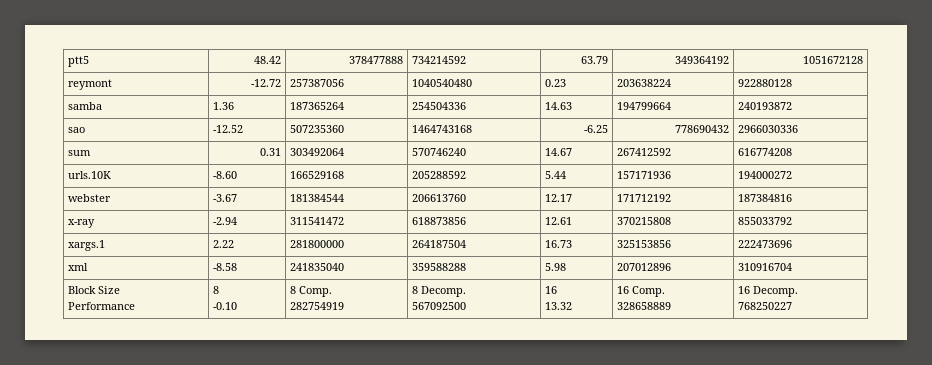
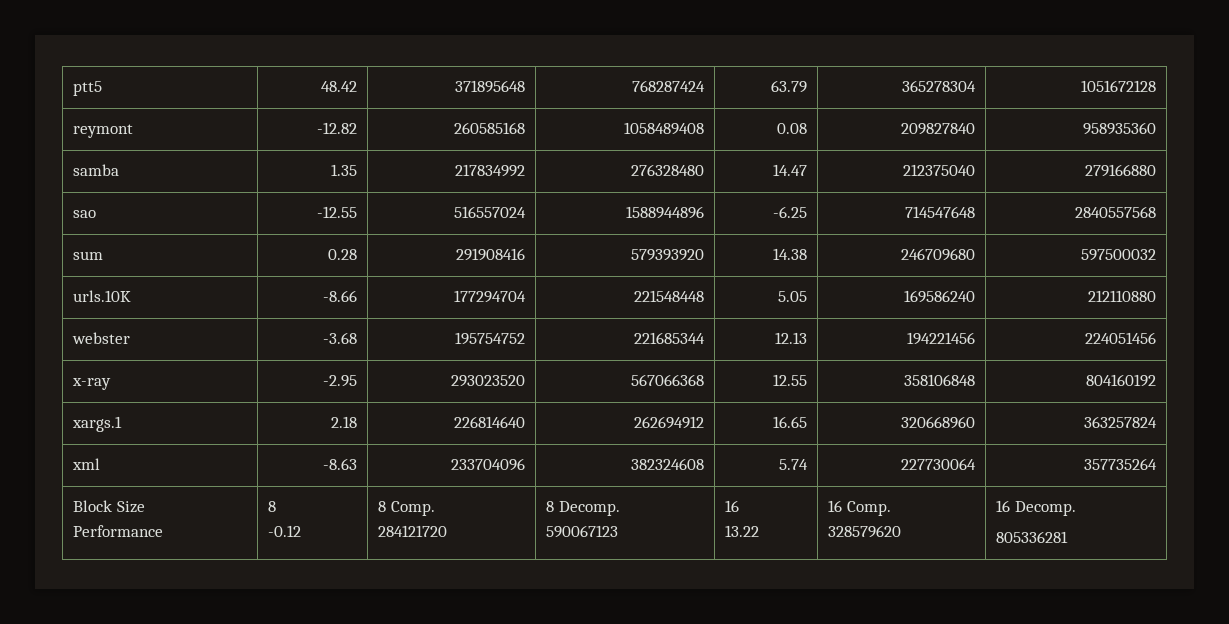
[348,56,403,64] [412,56,467,64] 378477888 | 734214592 -> [454,80,525,93] [631,80,705,92] 371895648 | 768287424
[674,56,729,64] 349364192 -> [901,80,976,92] 365278304
[250,79,281,87] [290,79,345,87] [412,79,473,87] [545,79,567,87] [617,79,672,87] [738,79,793,87] [68,102,103,110] [213,102,235,110] [290,102,345,110] [412,102,467,110] [545,102,573,110] [617,102,672,110] [738,102,793,110] [68,127,86,133] [213,125,244,133] [290,125,345,133] [412,125,473,133] -12.72 | 257387056 | 1040540480 | 0.23 | 203638224 | 922880128 // samba | 1.36 | 187365264 | 254504336 | 14.63 | 194799664 | 240193872 // sao | -12.52 | 507235360 | 1464743168 -> [316,122,357,134] [453,122,525,134] [623,122,704,135] [776,123,807,134] [900,123,975,135] [1082,122,1156,135] [73,164,120,176] [330,164,357,176] [454,164,525,177] [630,164,704,176] [772,164,807,176] [902,164,975,176] [1084,164,1156,177] [73,210,97,218] [316,206,357,218] [453,206,526,218] [625,206,704,219] -12.82 | 260585168 | 1058489408 | 0.08 | 209827840 | 958935360 // samba | 1.35 | 217834992 | 276328480 | 14.47 | 212375040 | 279166880 // sao | -12.55 | 516557024 | 1588944896
[674,125,729,133] [738,125,799,133] 778690432 | 2966030336 -> [904,206,975,218] [1074,206,1156,218] 714547648 | 2840557568
[259,148,281,156] [290,148,345,156] [412,148,467,156] [545,148,573,156] [617,148,672,156] [738,148,793,156] [68,171,112,179] [213,171,238,179] [290,171,345,179] [412,171,467,179] [545,171,567,179] [617,171,672,179] [738,171,793,179] [68,194,112,202] [213,194,238,202] [290,194,345,202] [412,194,467,202] [545,194,573,202] [617,194,672,202] [738,194,793,202] [68,219,96,228] [213,217,238,225] [290,217,345,225] [412,217,467,225] [545,217,573,225] [617,217,672,225] [738,217,793,225] [68,240,106,251] [213,240,235,248] [290,240,345,248] [412,240,467,248] [545,240,573,248] [617,240,672,248] [738,240,793,248] [68,263,89,271] [213,263,238,271] [290,263,345,271] [412,263,467,271] [545,263,567,271] [617,263,672,271] [738,263,793,271] 0.31 | 303492064 | 570746240 | 14.67 | 267412592 | 616774208 // urls.10K | -8.60 | 166529168 | 205288592 | 5.44 | 157171936 | 194000272 // webster | -3.67 | 181384544 | 206613760 | 12.17 | 171712192 | 187384816 // x-ray | -2.94 | 311541472 | 618873856 | 12.61 | 370215808 | 855033792 // xargs.1 | 2.22 | 281800000 | 264187504 | 16.73 | 325153856 | 222473696 // xml | -8.58 | 241835040 | 359588288 | 5.98 | 207012896 | 310916704 -> [327,249,357,260] [455,248,525,261] [630,249,704,261] [772,248,807,260] [900,248,975,261] [1080,249,1156,261] [73,290,132,302] [322,290,357,302] [453,290,526,303] [633,290,704,302] [777,291,807,302] [903,290,975,303] [1087,290,1156,302] [72,332,131,344] [322,332,357,344] [454,332,525,345] [633,332,705,344] [774,332,807,344] [906,332,975,345] [1084,332,1156,344] [72,378,112,390] [322,375,357,387] [450,375,525,387] [630,374,704,386] [772,374,807,386] [903,374,975,386] [1085,374,1156,387] [72,416,123,432] [330,416,357,428] [453,416,525,428] [633,416,704,429] [772,416,807,428] [900,416,975,429] [1083,416,1157,428] [72,458,101,470] [322,458,357,470] [450,458,525,471] [630,458,704,470] [778,459,808,470] [900,458,976,470] [1083,458,1157,470] 0.28 | 291908416 | 579393920 | 14.38 | 246709680 | 597500032 // urls.10K | -8.66 | 177294704 | 221548448 | 5.05 | 169586240 | 212110880 // webster | -3.68 | 195754752 | 221685344 | 12.13 | 194221456 | 224051456 // x-ray | -2.95 | 293023520 | 567066368 | 12.55 | 358106848 | 804160192 // xargs.1 | 2.18 | 226814640 | 262694912 | 16.65 | 320668960 | 363257824 // xml | -8.63 | 233704096 | 382324608 | 5.74 | 227730064 | 357735264
[213,302,238,310] -0.10 -> [268,525,302,537] -0.12
[290,302,345,310] 282754919 -> [378,525,448,537] 284121720
[412,302,467,310] 567092500 -> [546,525,619,538] 590067123
[545,302,573,310] 13.32 -> [725,525,760,537] 13.22
[617,302,672,310] 328658889 -> [828,525,902,538] 328579620
[738,302,793,310] 768250227 -> [996,531,1069,543] 805336281

